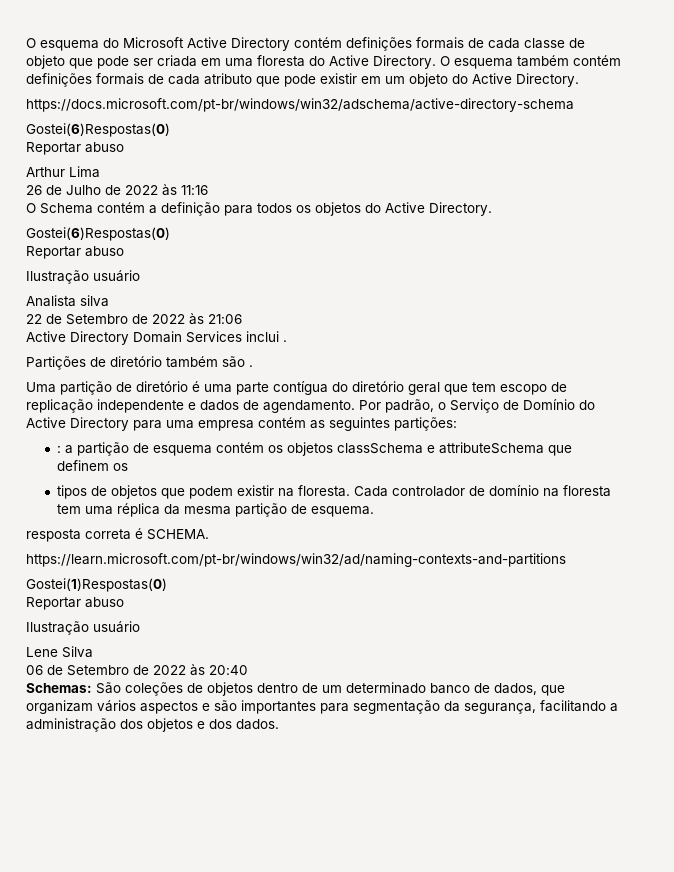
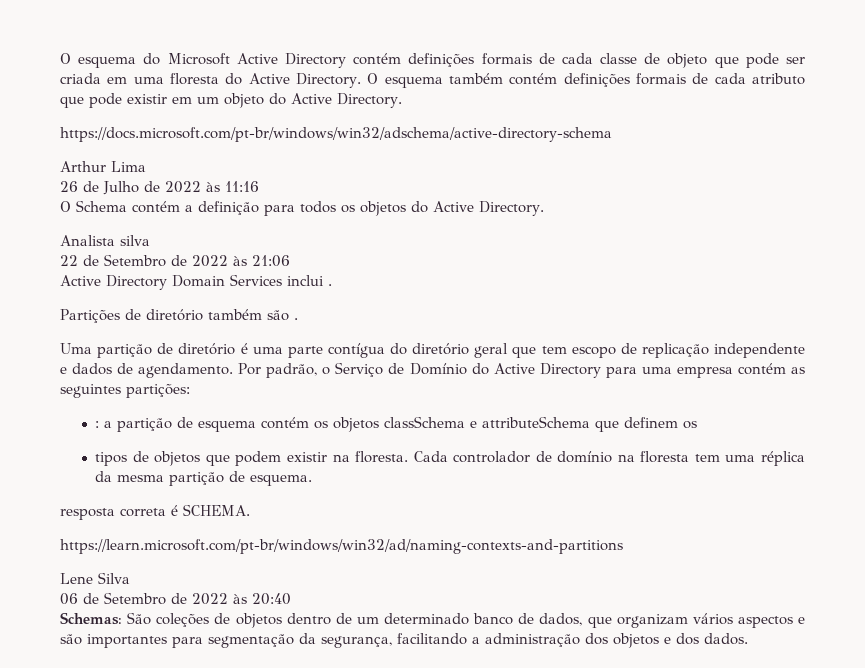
[26,123,170,137] [26,142,124,155] // Gostei(6)Respostas(0) // Reportar abuso -> (612, 134) none
[26,227,170,241] [26,246,124,259] [26,270,140,284] // Gostei(6)Respostas(0) // Reportar abuso // Ilustração usuário -> (544, 208) none
[26,578,167,592] [26,597,124,610] [26,621,140,635] // Gostei(1)Respostas(0) // Reportar abuso // Ilustração usuário -> (623, 546) none

